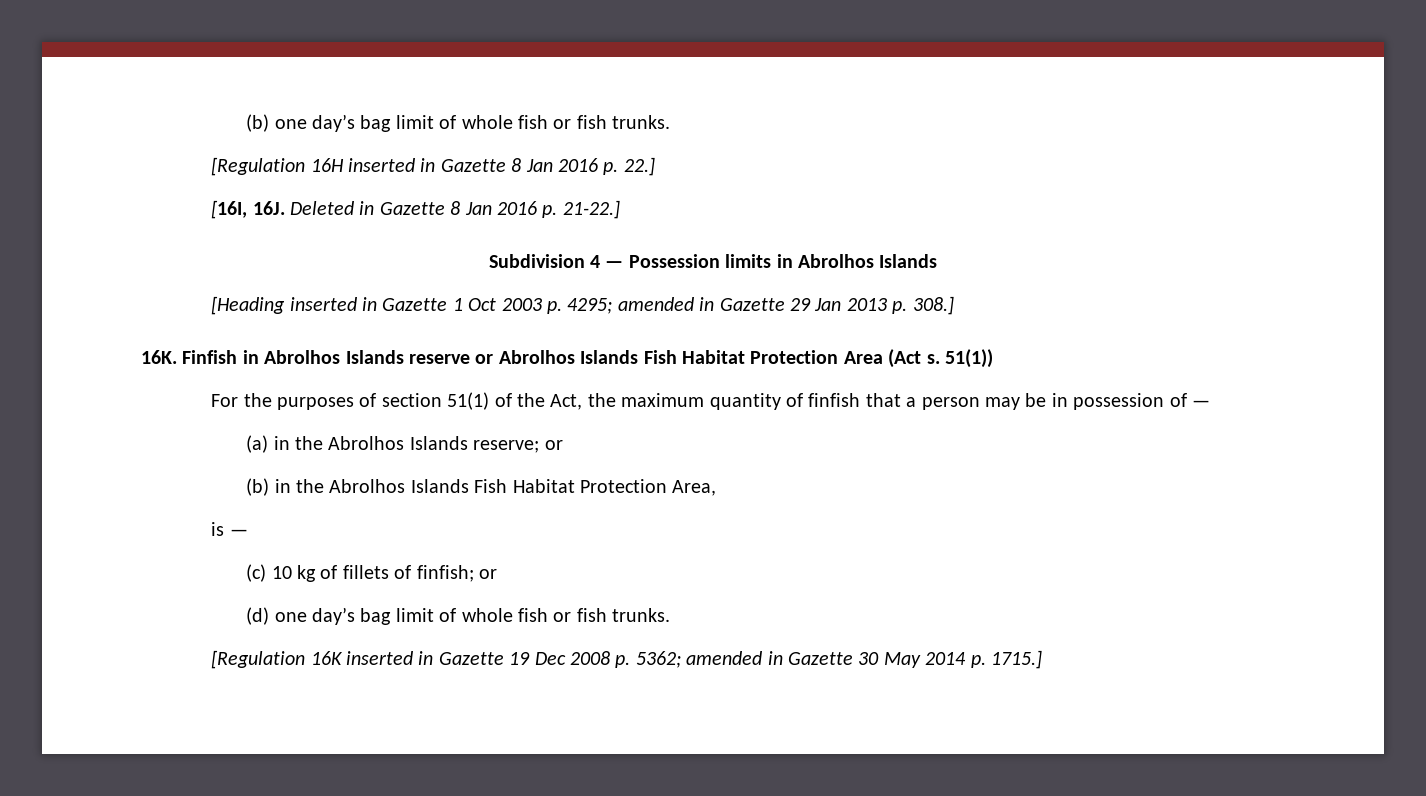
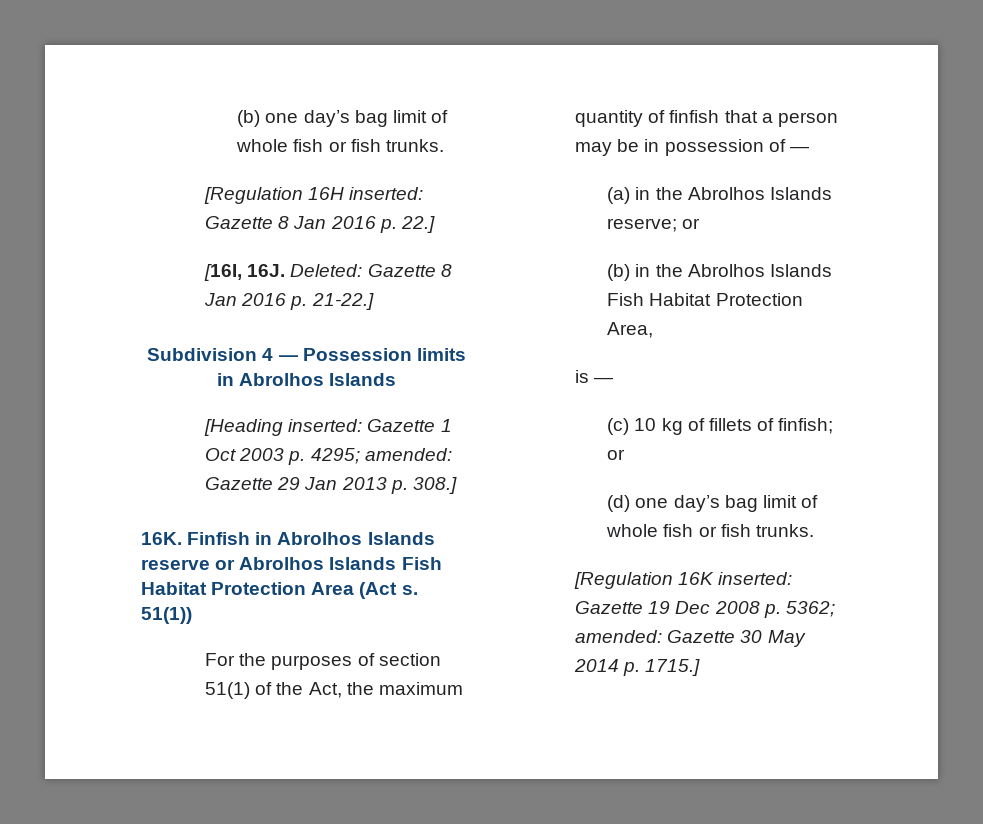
[347,158,436,172] inserted in -> [349,187,424,200] inserted:
[289,201,375,215] Deleted in -> [290,264,363,277] Deleted:
[289,297,377,311] inserted in -> [288,419,363,432] inserted:
[617,297,715,311] amended in -> [364,448,452,461] amended:
[345,651,434,665] inserted in -> [718,572,793,585] inserted:
[686,651,783,665] amended in -> [575,630,663,643] amended:

